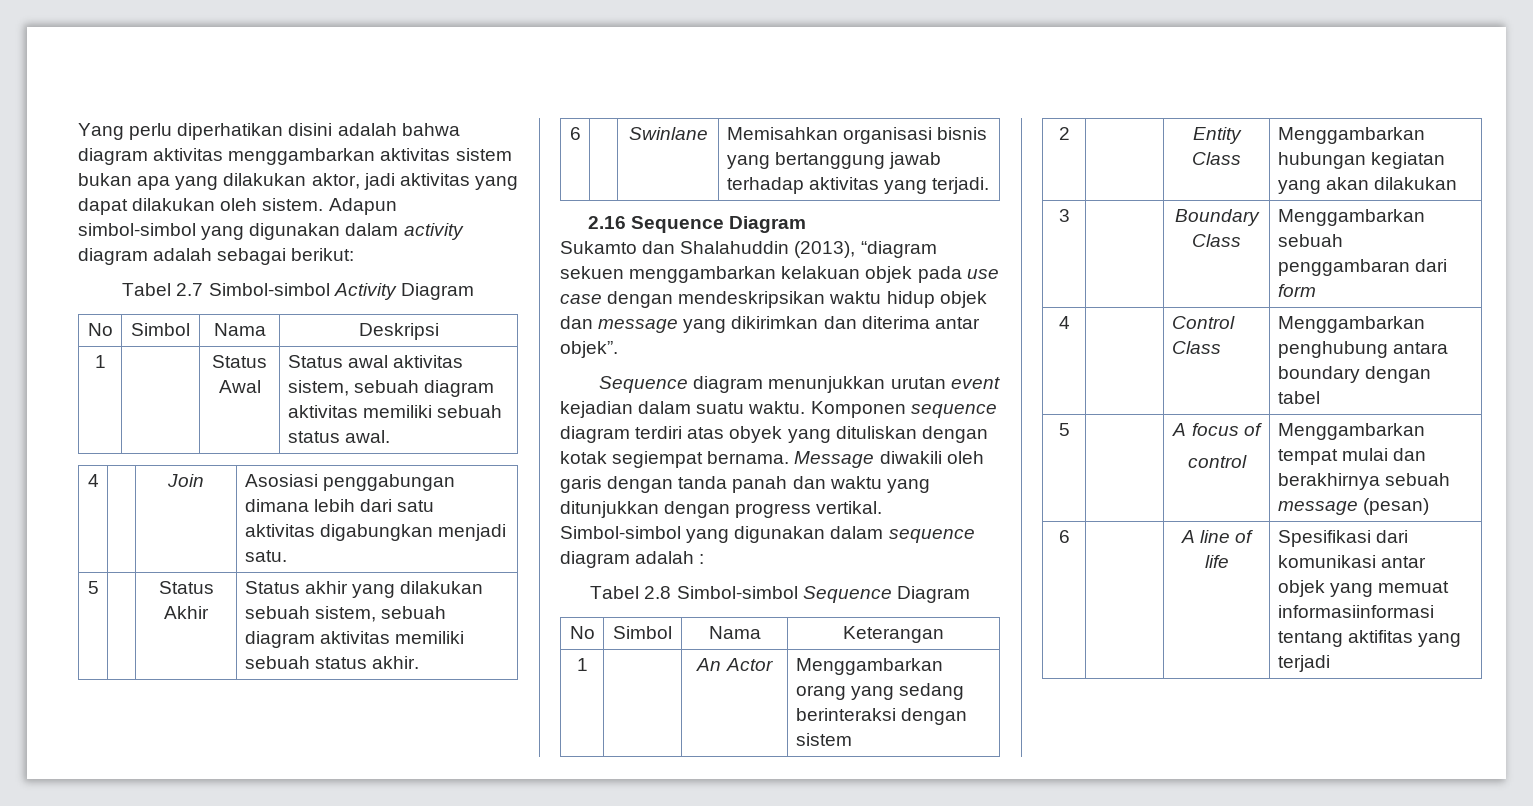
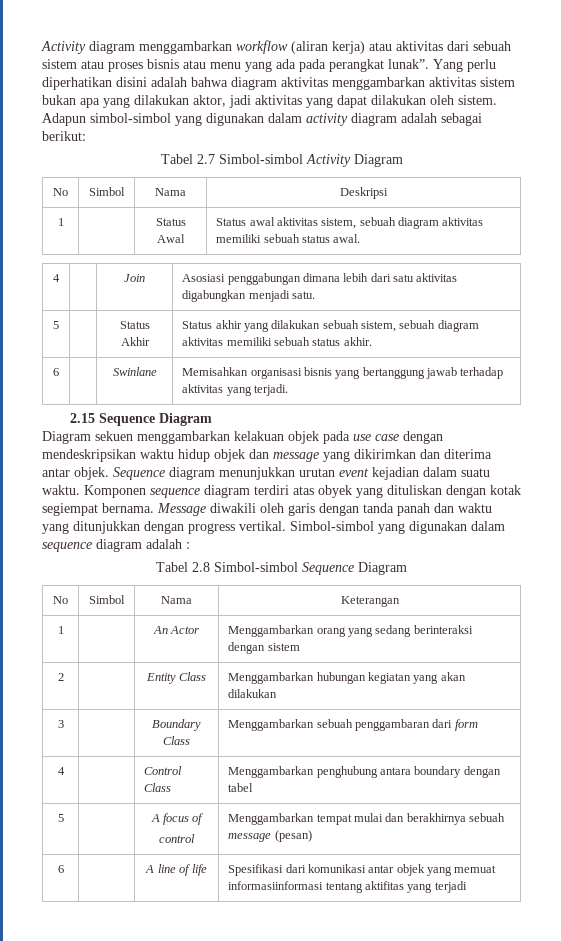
(78, 131) none -> [41,40,511,54] [42,59,429,72] Activity diagram menggambarkan workflow (aliran kerja) atau aktivitas dari sebuah sistem atau proses bisnis atau menu yang ada pada perangkat lunak”.
[587,216,807,233] [560,241,937,258] 2.16 Sequence Diagram // Sukamto dan Shalahuddin (2013), “diagram -> [69,413,212,426] [42,431,91,444] 2.15 Sequence Diagram // Diagram
[560,341,618,358] objek”. // -> [74,467,109,480] objek.

